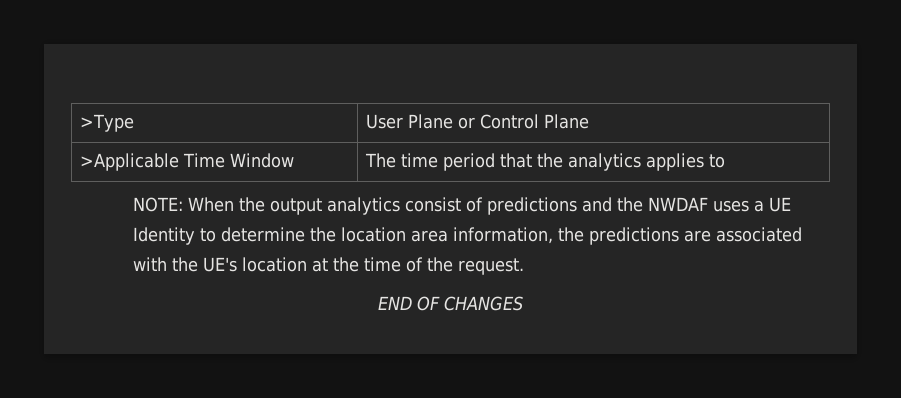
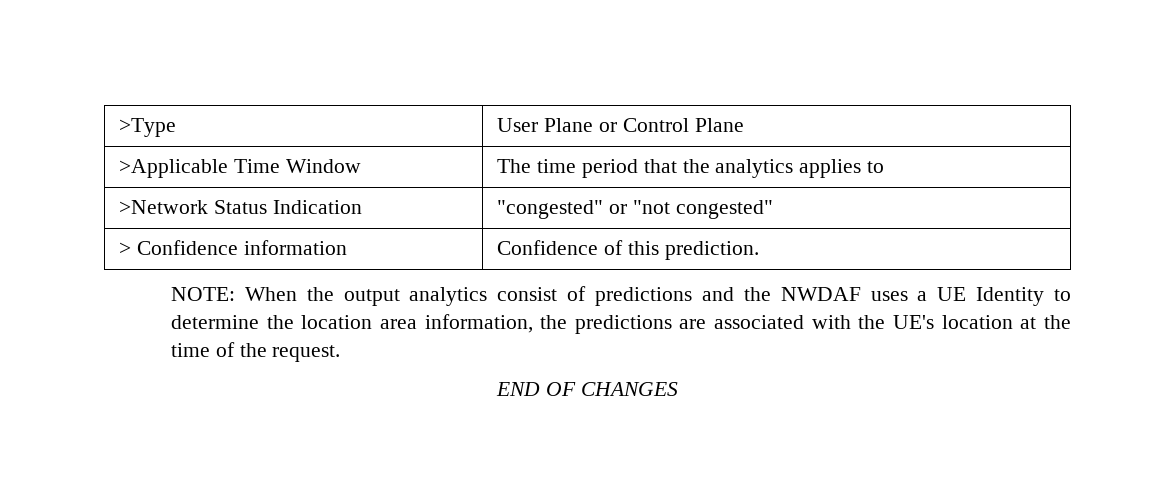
(725, 161) none -> [119,200,362,214] [497,200,773,219] [119,240,347,255] [497,240,759,260] // >Network Status Indication | "congested" or "not congested" // > Confidence information | Confidence of this prediction.

